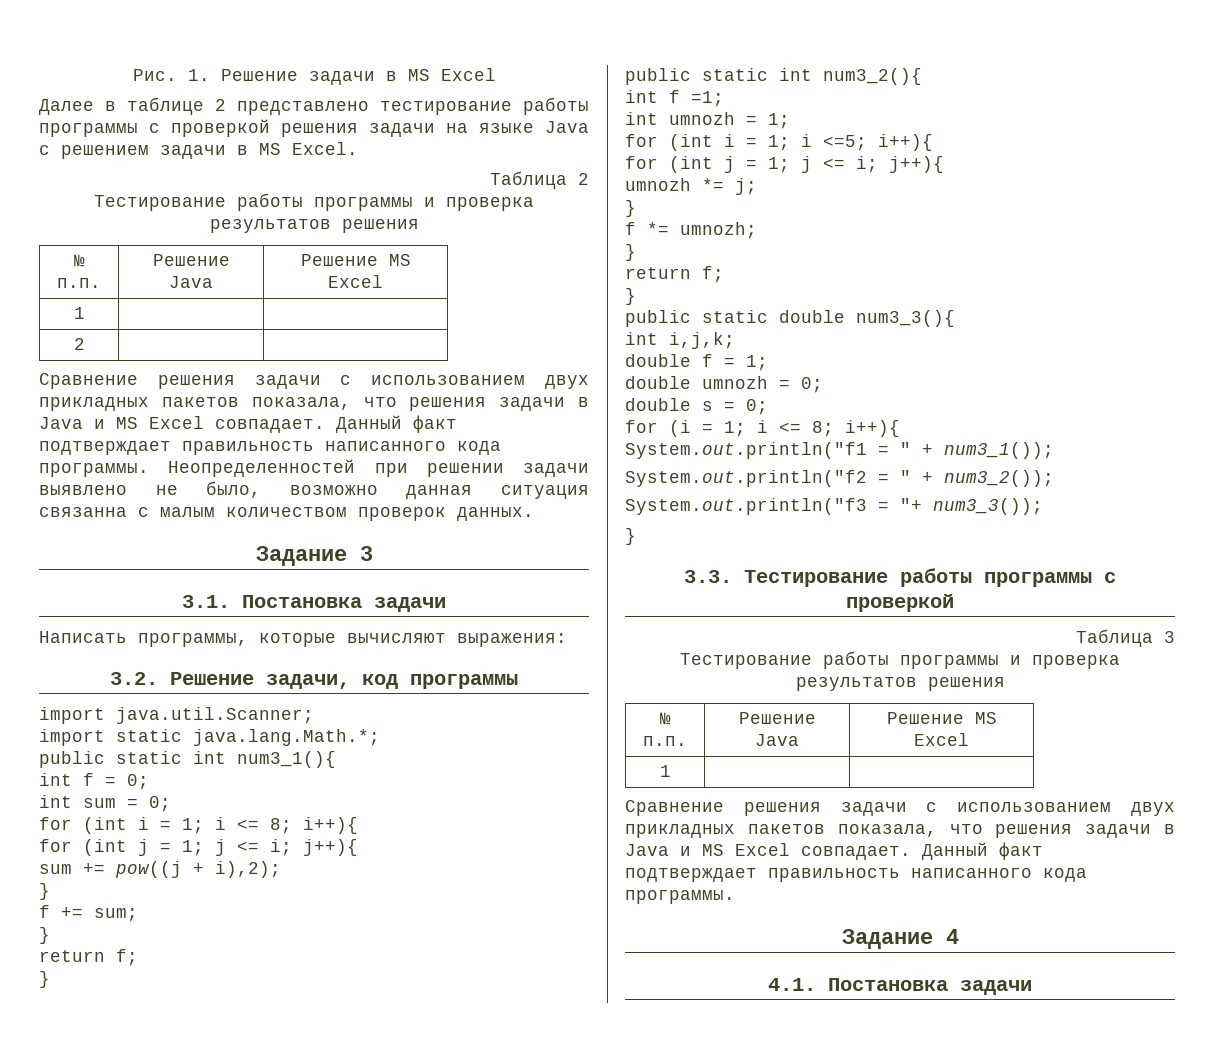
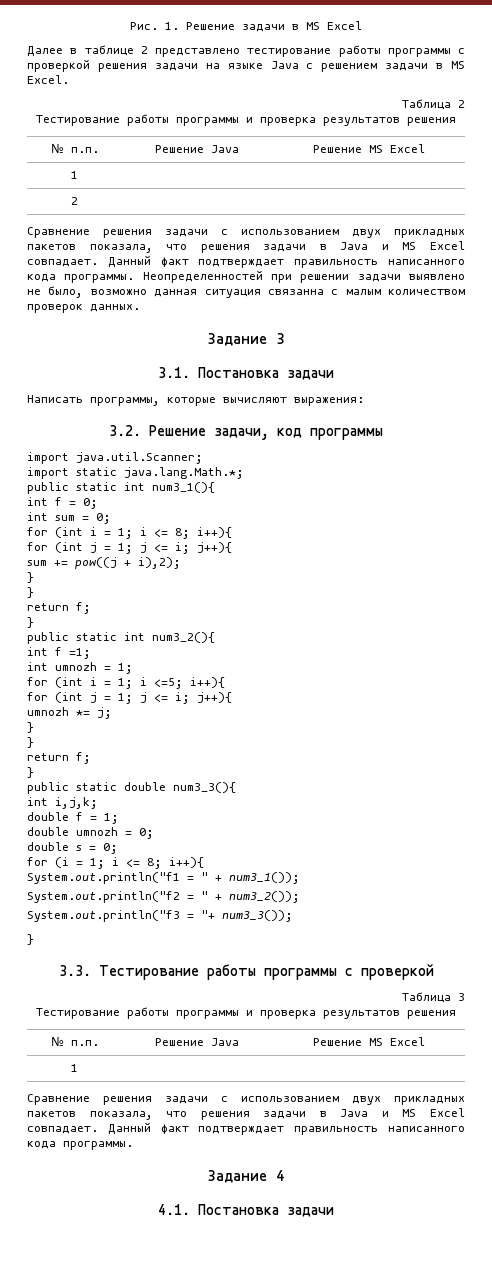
[39,905,138,922] // f += sum; -> (34, 577) none
[625,222,757,239] // f *= umnozh; -> (34, 727) none

